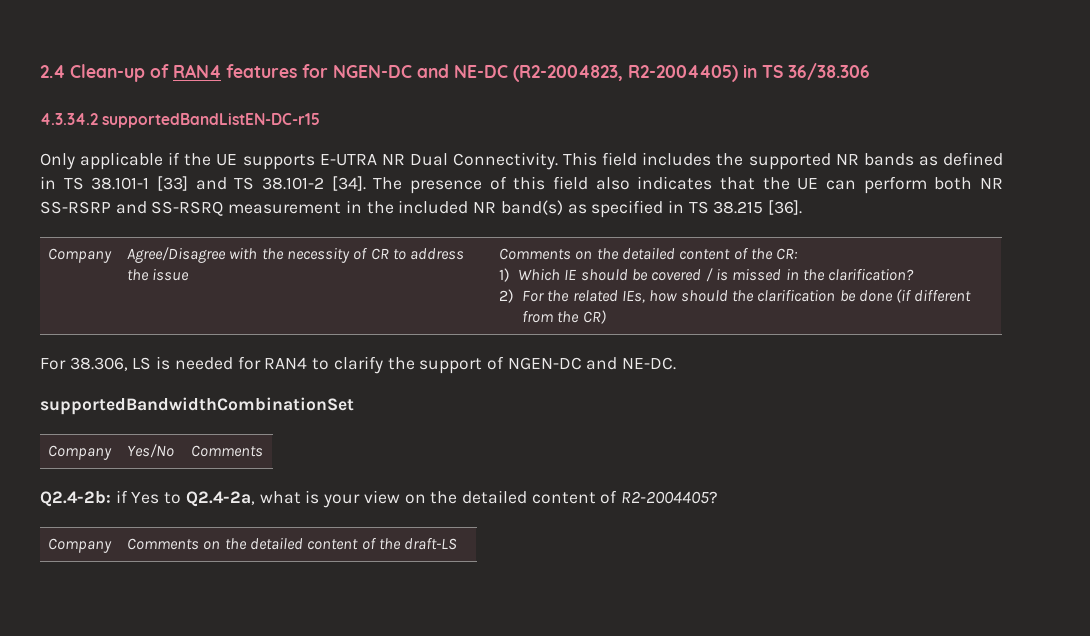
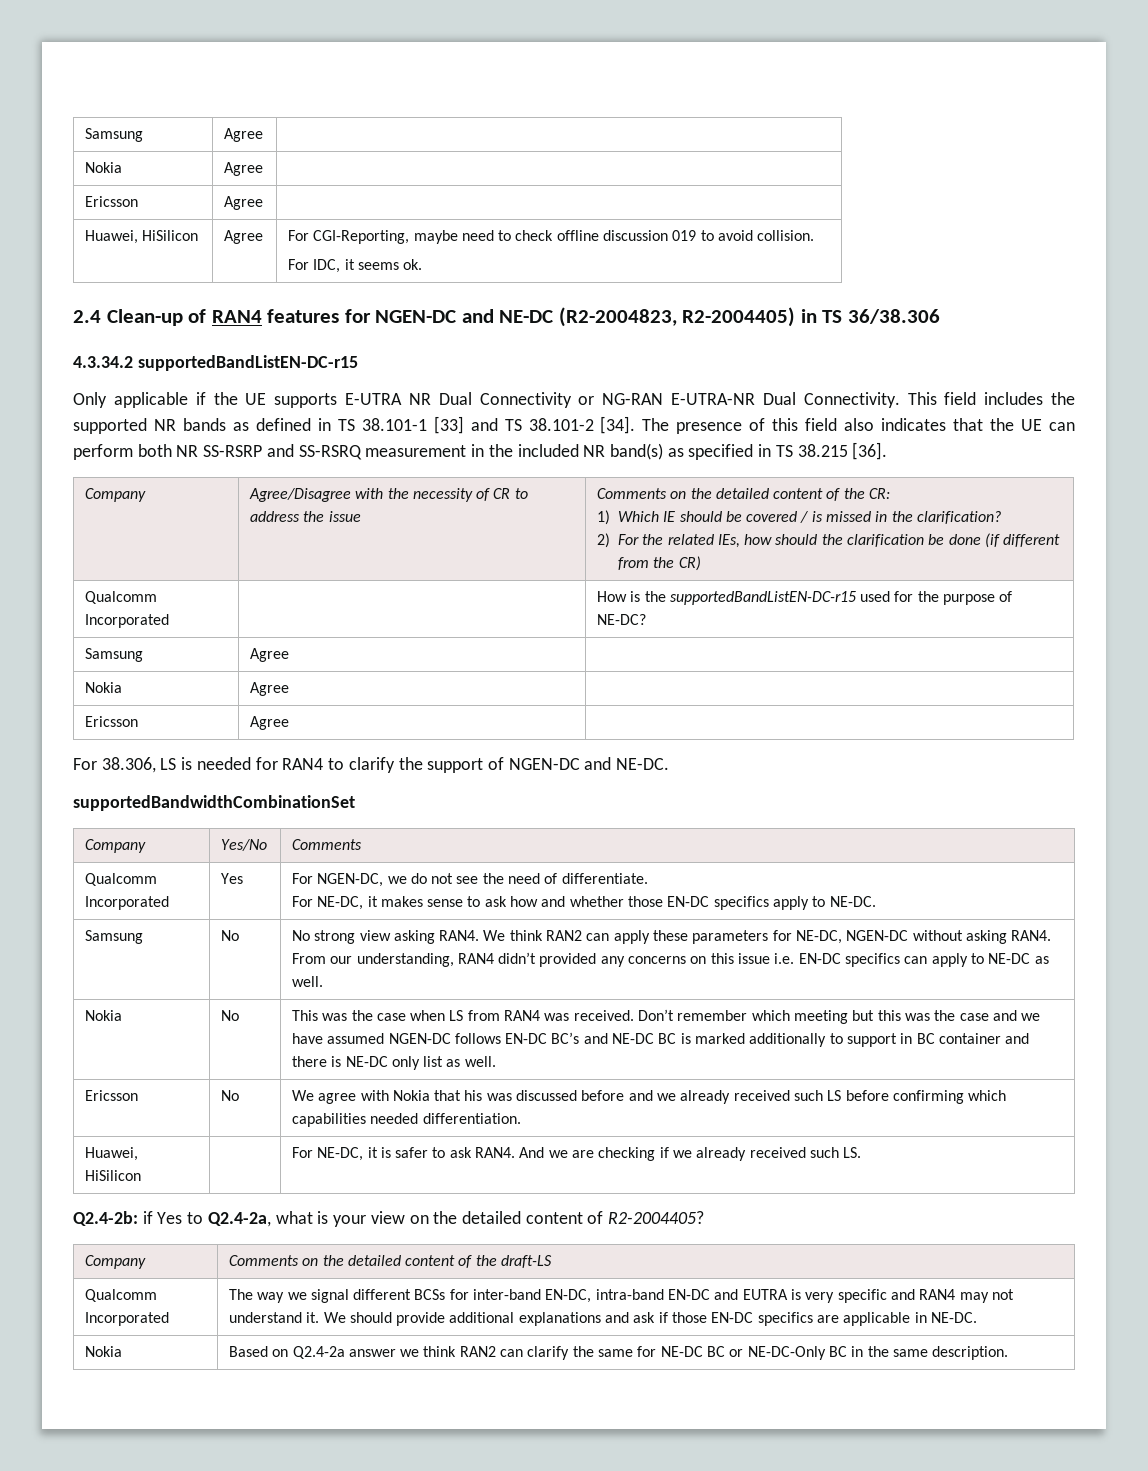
(40, 71) none -> [84,128,143,142] [223,128,263,142] [84,162,122,173] [223,162,263,176] [84,196,138,207] [223,196,263,210] [84,230,199,244] [223,230,263,244] [287,230,815,244] [287,259,423,273] Samsung | Agree | // Nokia | Agree | // Ericsson | Agree | // Huawei, HiSilicon | Agree | For CGI-Reporting, maybe need to check offline discussion 019 to avoid collision. // For IDC, it seems ok. //
(448, 159) none -> [479,392,796,408] Connectivity or NG-RAN E-UTRA-NR Dual
(606, 317) none -> [84,591,157,604] [84,614,169,628] [596,591,1013,605] [596,614,646,625] [84,648,143,662] [249,648,289,662] [84,682,122,693] [249,682,289,696] [84,716,138,727] [249,716,289,730] // Qualcomm Incorporated | | How is the supportedBandListEN-DC-r15 used for the purpose of NE-DC? // Samsung | Agree | // Nokia | Agree | // Ericsson | Agree |
(263, 451) none -> [84,873,157,886] [84,896,169,910] [220,873,243,884] [291,873,648,887] [291,896,876,910] [84,930,143,944] [220,930,239,941] [291,930,1052,944] [291,952,1049,967] [291,976,323,987] [84,1010,122,1021] [220,1010,239,1021] [291,1009,1041,1024] [291,1032,1030,1047] [291,1056,496,1070] [84,1090,138,1101] [220,1090,239,1101] [291,1090,1007,1104] [291,1113,521,1127] [84,1147,138,1161] [84,1170,141,1181] [291,1147,862,1161] // Qualcomm Incorporated | Yes | For NGEN-DC, we do not see the need of differentiate. // For NE-DC, it makes sense to ask how and whether those EN-DC specifics apply to NE-DC. // Samsung | No | No strong view asking RAN4. We think RAN2 can apply these parameters for NE-DC, NGEN-DC without asking RAN4. From our understanding, RAN4 didn’t provided any concerns on this issue i.e. EN-DC specifics can apply to NE-DC as well. // Nokia | No | This was the case when LS from RAN4 was received. Don’t remember which meeting but this was the case and we have assumed NGEN-DC follows EN-DC BC’s and NE-DC BC is marked additionally to support in BC container and there is NE-DC only list as well. // Ericsson | No | We agree with Nokia that his was discussed before and we already received such LS before confirming which capabilities needed differentiation. // Huawei, HiSilicon | | For NE-DC, it is safer to ask RAN4. And we are checking if we already received such LS.
(458, 543) none -> [84,1289,157,1302] [84,1312,169,1326] [228,1289,1014,1303] [228,1312,978,1326] [84,1346,122,1357] [228,1346,1009,1360] // Qualcomm Incorporated | The way we signal different BCSs for inter-band EN-DC, intra-band EN-DC and EUTRA is very specific and RAN4 may not understand it. We should provide additional explanations and ask if those EN-DC specifics are applicable in NE-DC. // Nokia | Based on Q2.4-2a answer we think RAN2 can clarify the same for NE-DC BC or NE-DC-Only BC in the same description.

